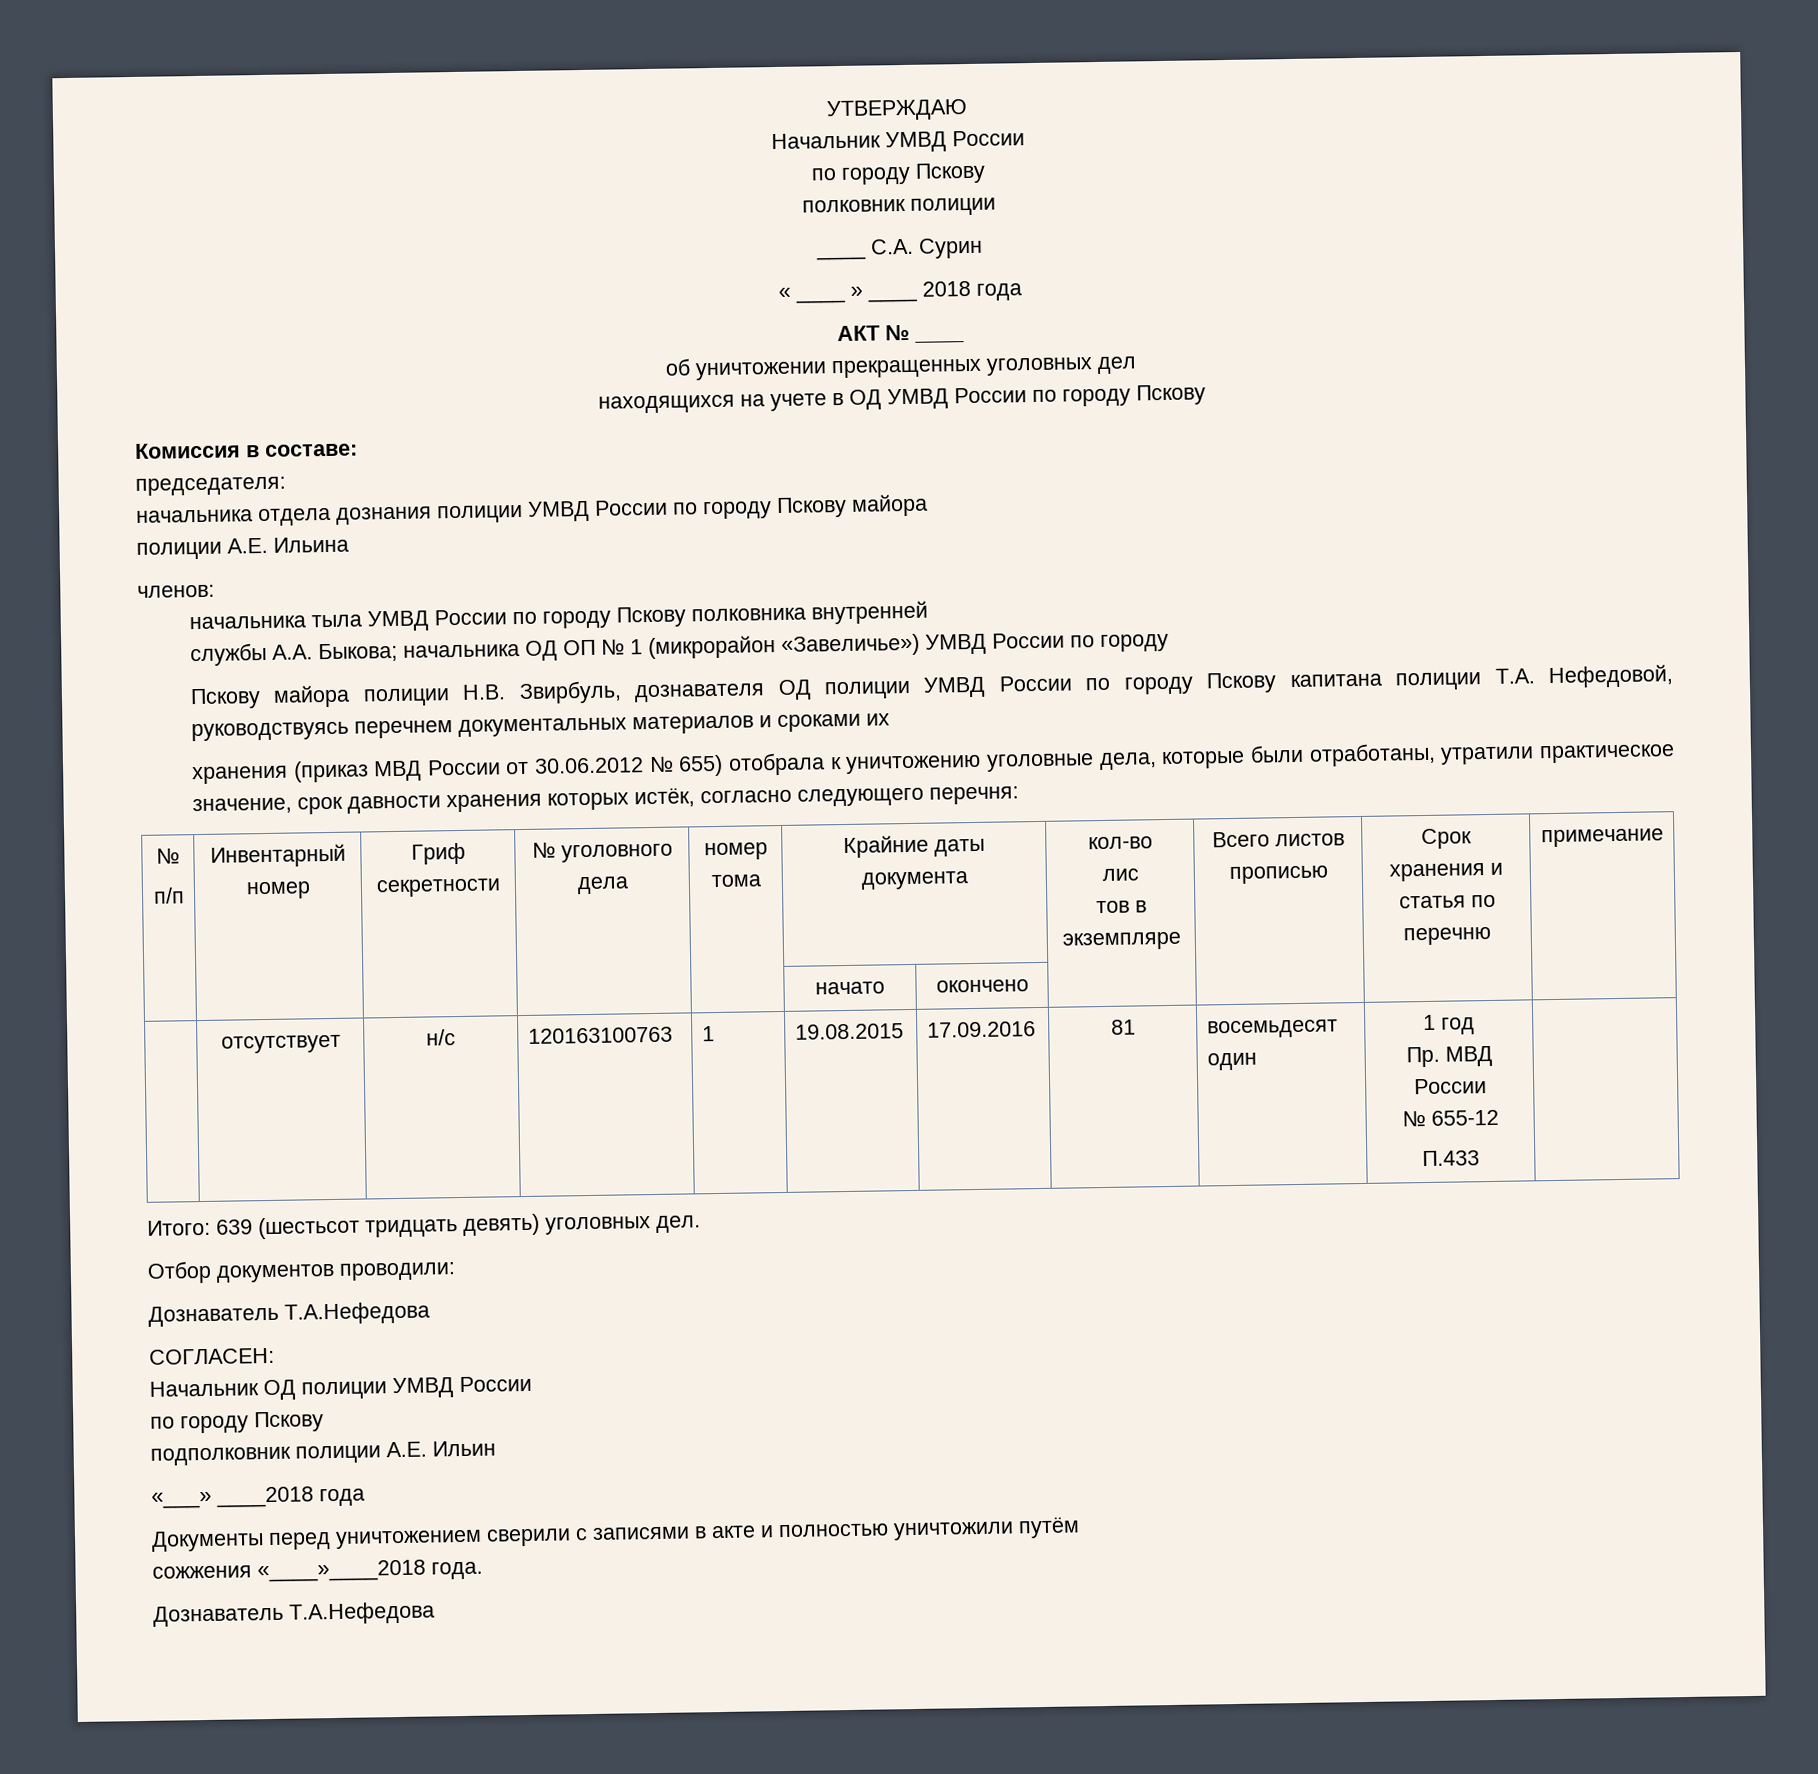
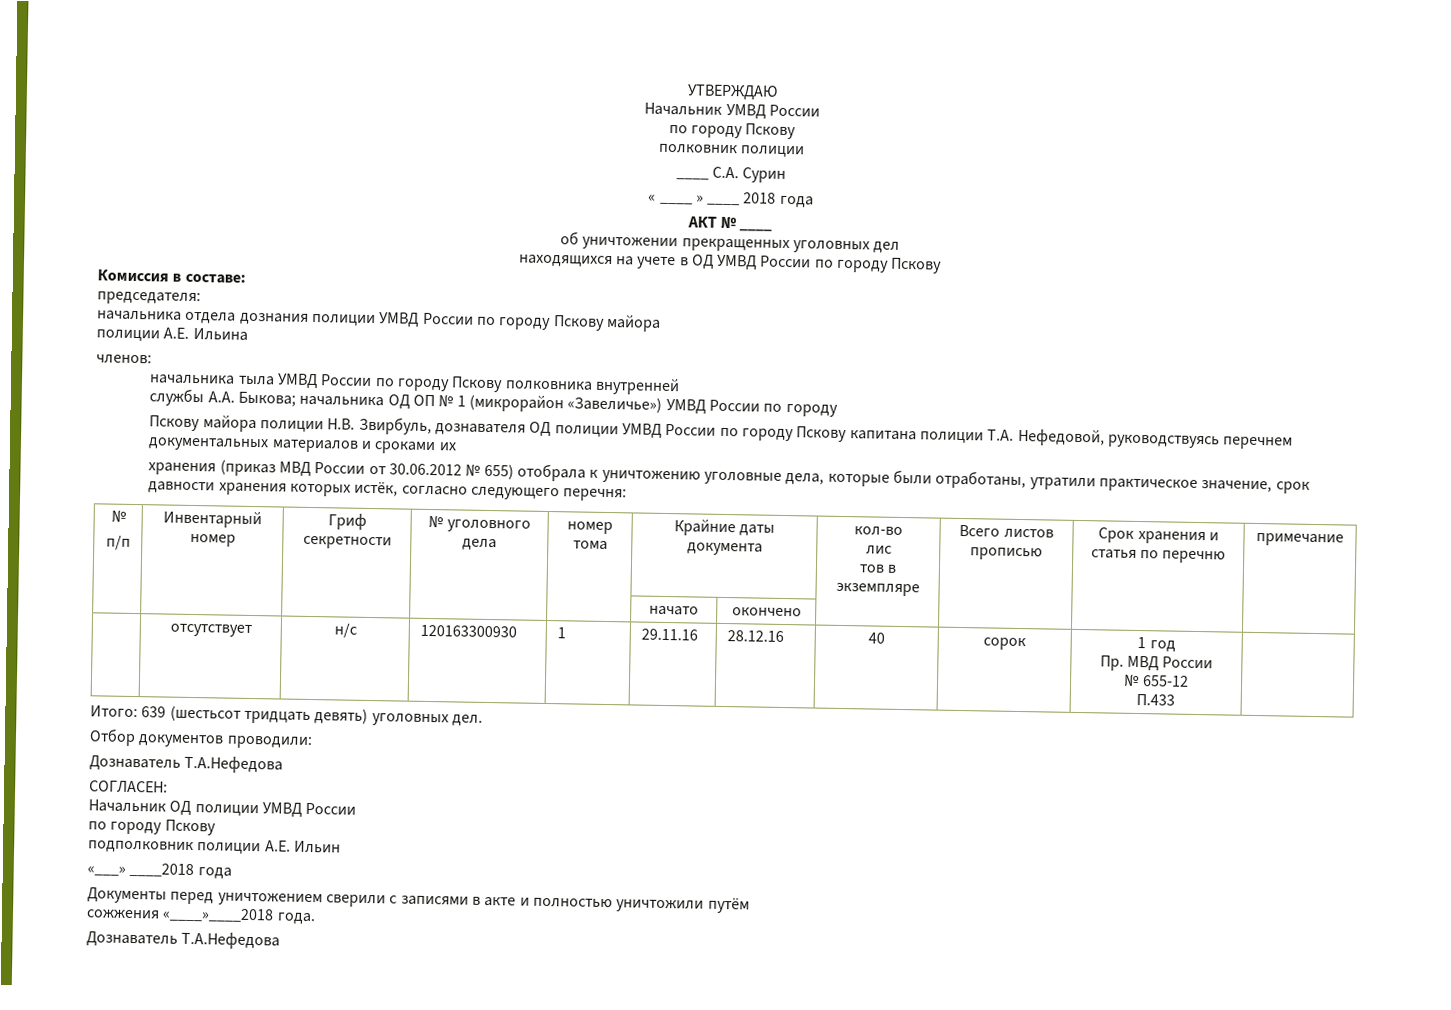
[527,1026,673,1044] [701,1026,715,1042] [794,1023,904,1040] [926,1021,1036,1038] [1110,1019,1136,1035] [1206,1019,1338,1039] [1206,1052,1257,1071] 120163100763 | 1 | 19.08.2015 | 17.09.2016 | 81 | восемьдесят один -> [419,624,517,638] [556,627,566,639] [640,628,698,641] [726,630,784,643] [868,632,885,644] [983,637,1026,651] 120163300930 | 1 | 29.11.16 | 28.12.16 | 40 | сорок

